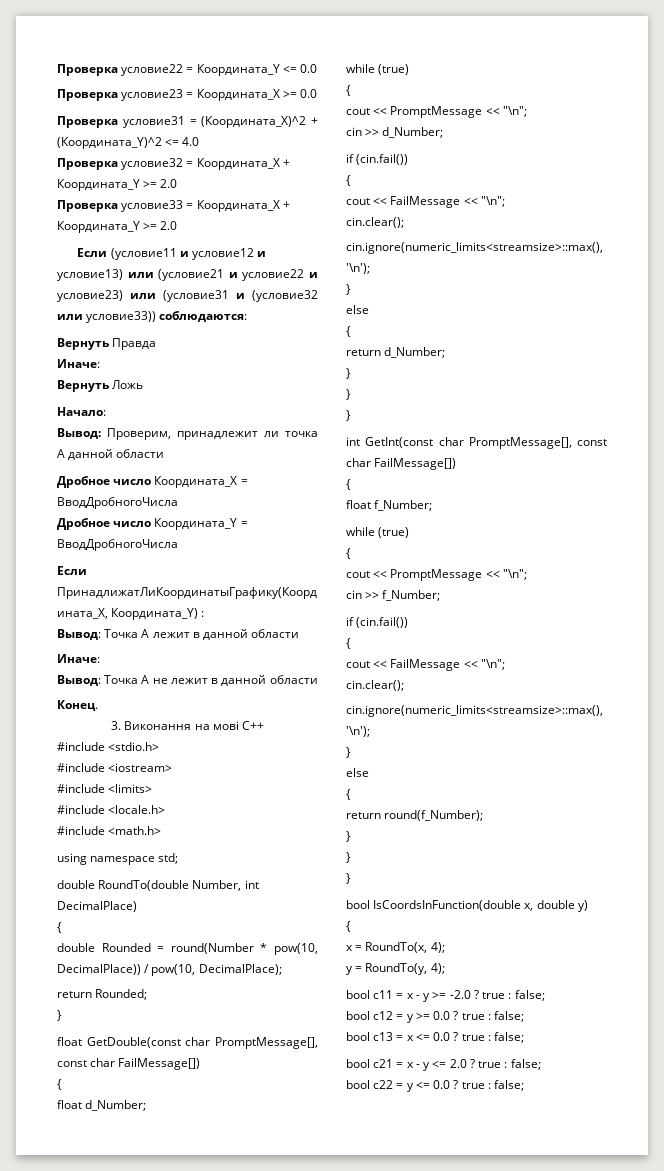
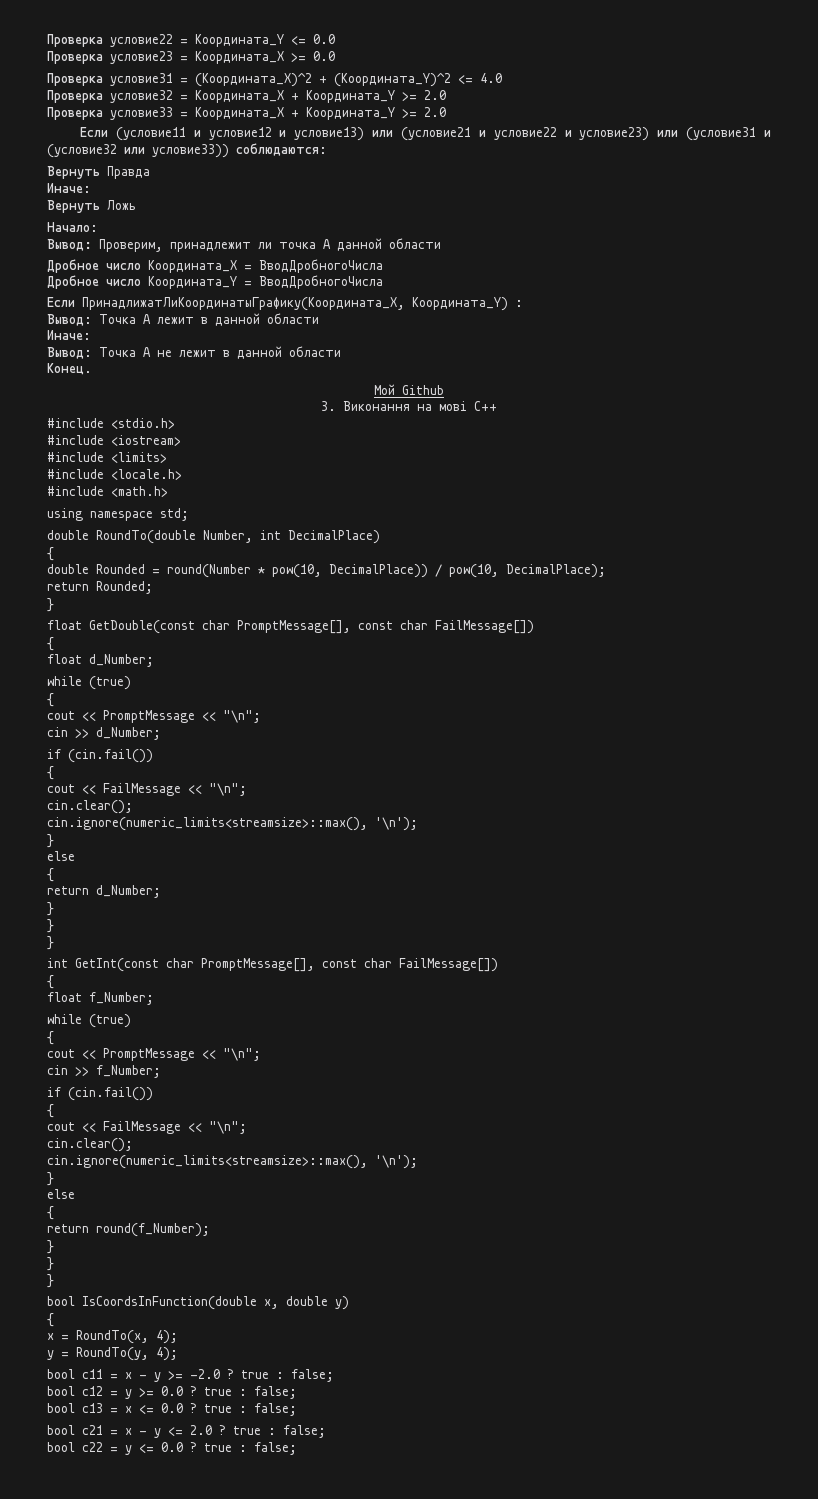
(98, 705) none -> [374,384,444,395] // Мой Github

